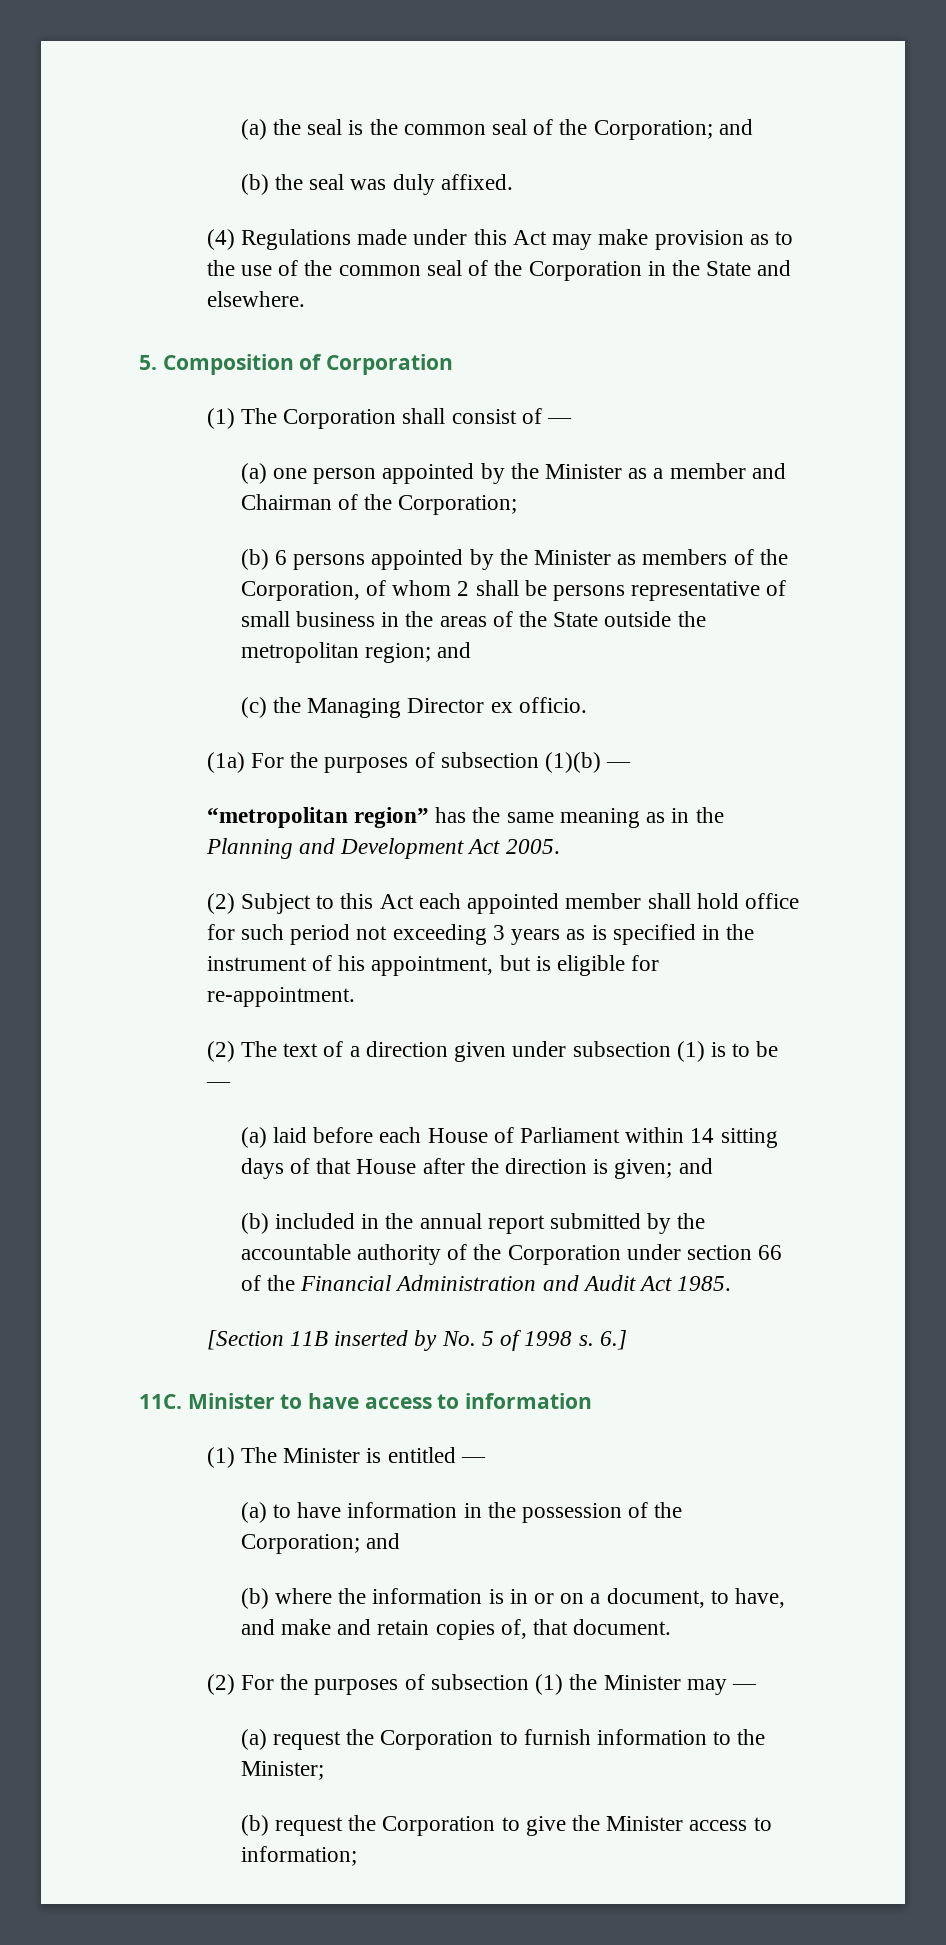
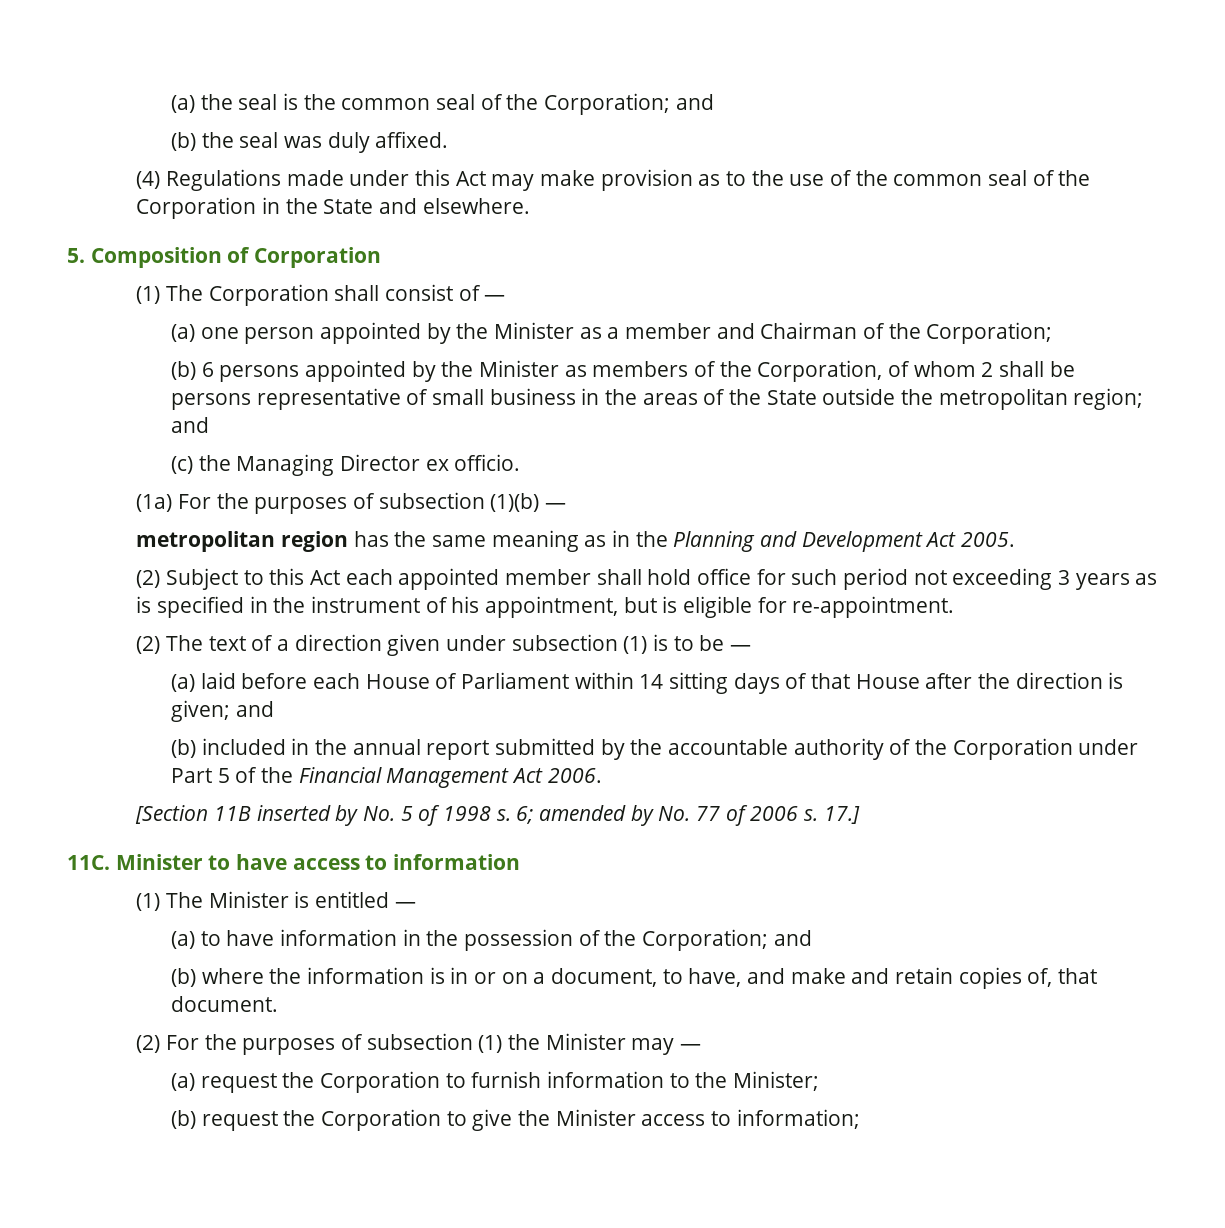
[206,807,430,828] “metropolitan region” -> [136,531,348,552] metropolitan region
[687,1245,783,1260] section 66 -> [170,768,230,783] Part 5
[395,1275,732,1291] Administration and Audit Act 1985. -> [386,768,602,788] Management Act 2006.
[599,1330,627,1350] 6.] -> [516,805,860,826] 6; amended by No. 77 of 2006 s. 17.]

